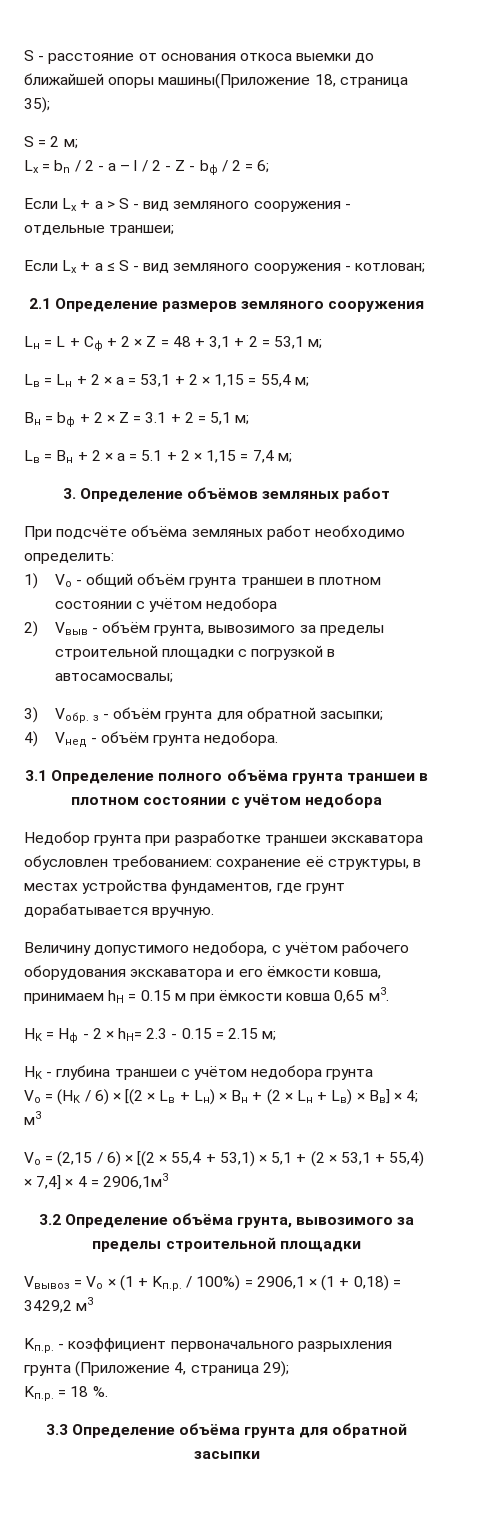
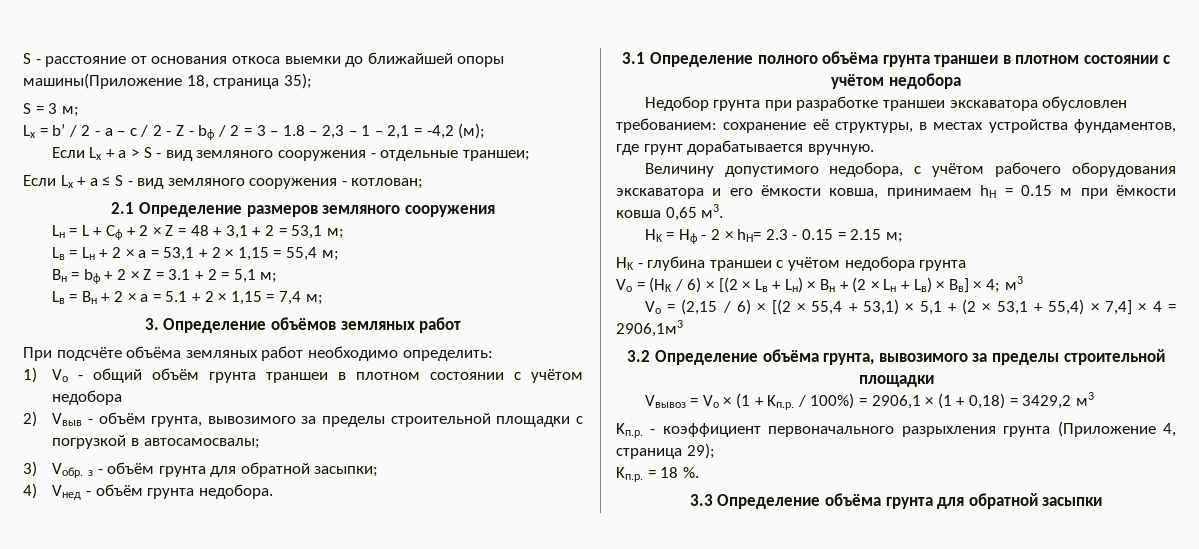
[50,136,60,147] 2 -> [48,103,58,114] 3
[54,160,71,173] bn -> [52,124,66,136] b’
[134,160,138,171] l -> [129,128,137,136] с
[257,160,270,173] 6; -> [256,123,486,139] 3 – 1.8 – 2,3 – 1 – 2,1 = -4,2 (м);

